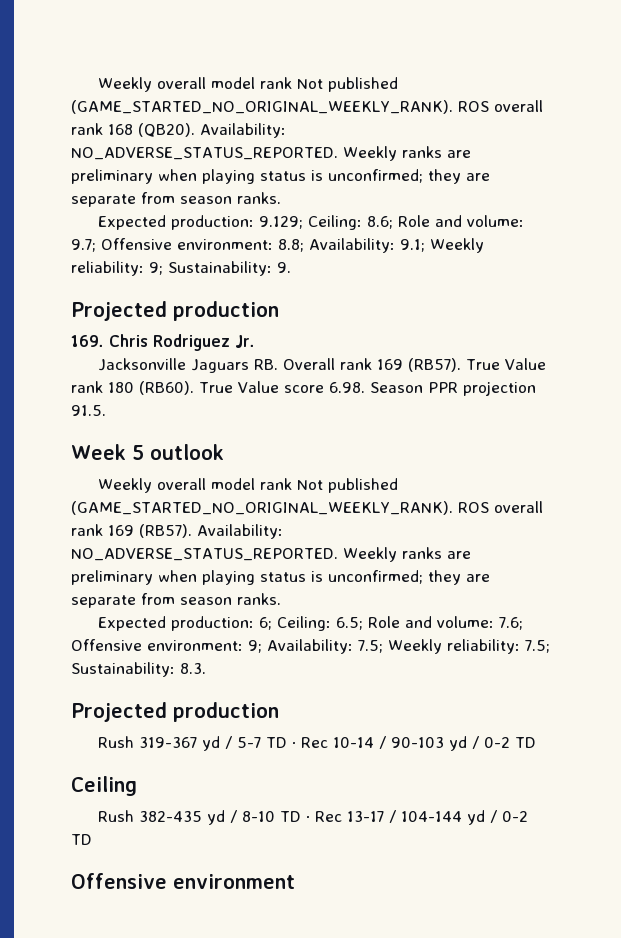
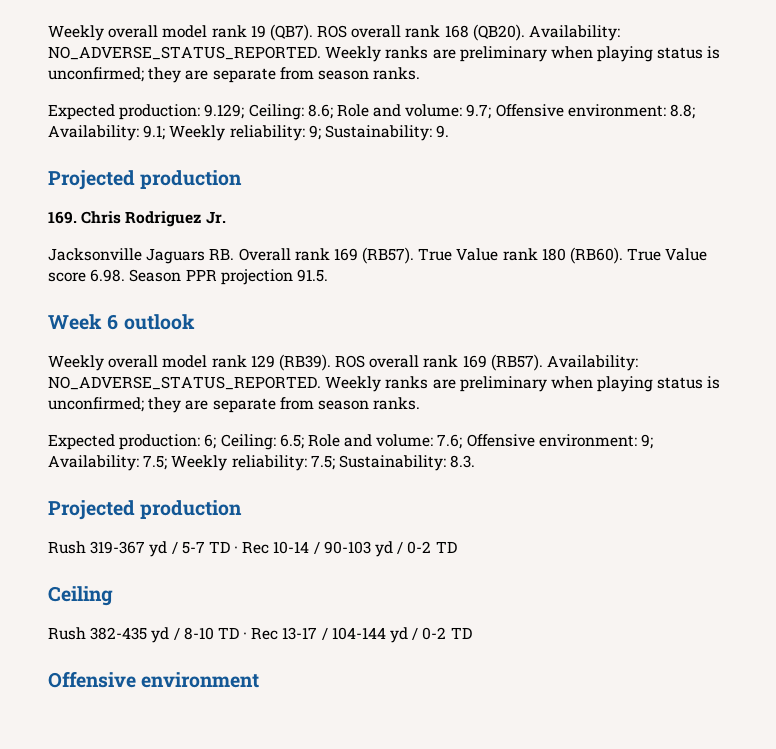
[97,77,398,92] [71,100,453,114] Weekly overall model rank Not published (GAME_STARTED_NO_ORIGINAL_WEEKLY_RANK). -> [48,24,313,41] Weekly overall model rank 19 (QB7).
[131,445,144,460] 5 -> [107,314,119,330] 6
[296,478,398,493] [71,501,453,515] Not published (GAME_STARTED_NO_ORIGINAL_WEEKLY_RANK). -> [250,354,331,371] 129 (RB39).

